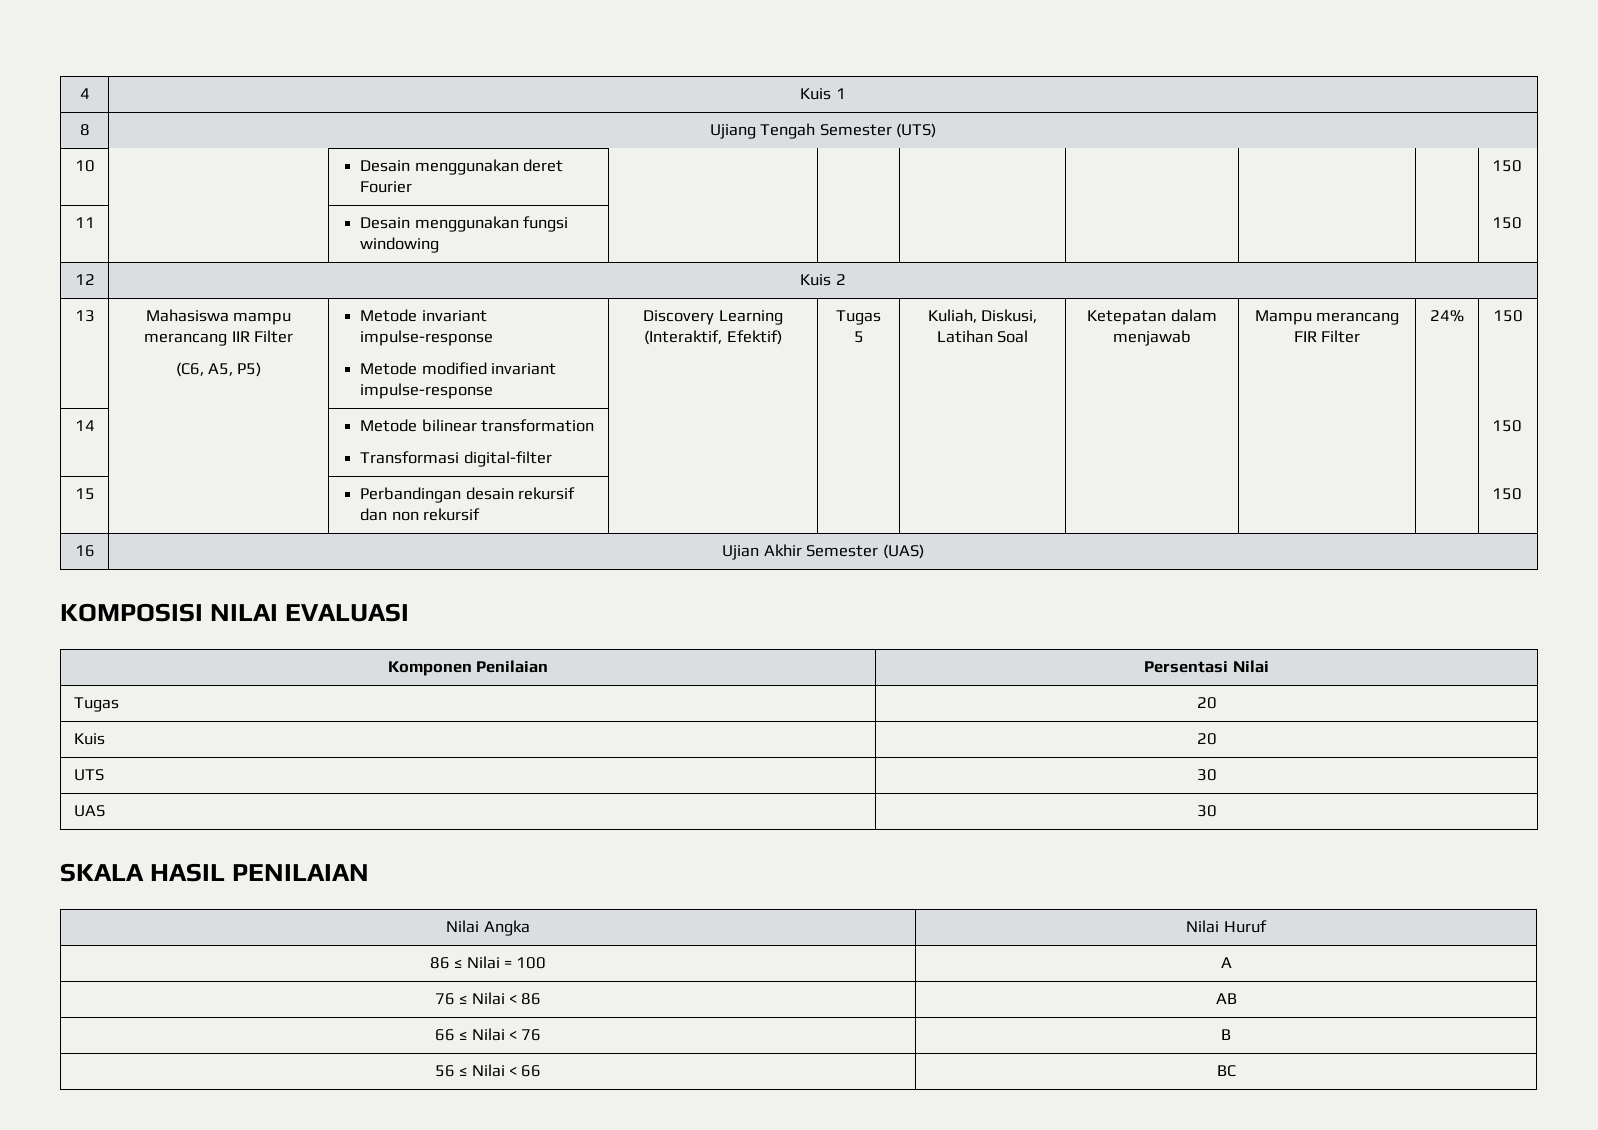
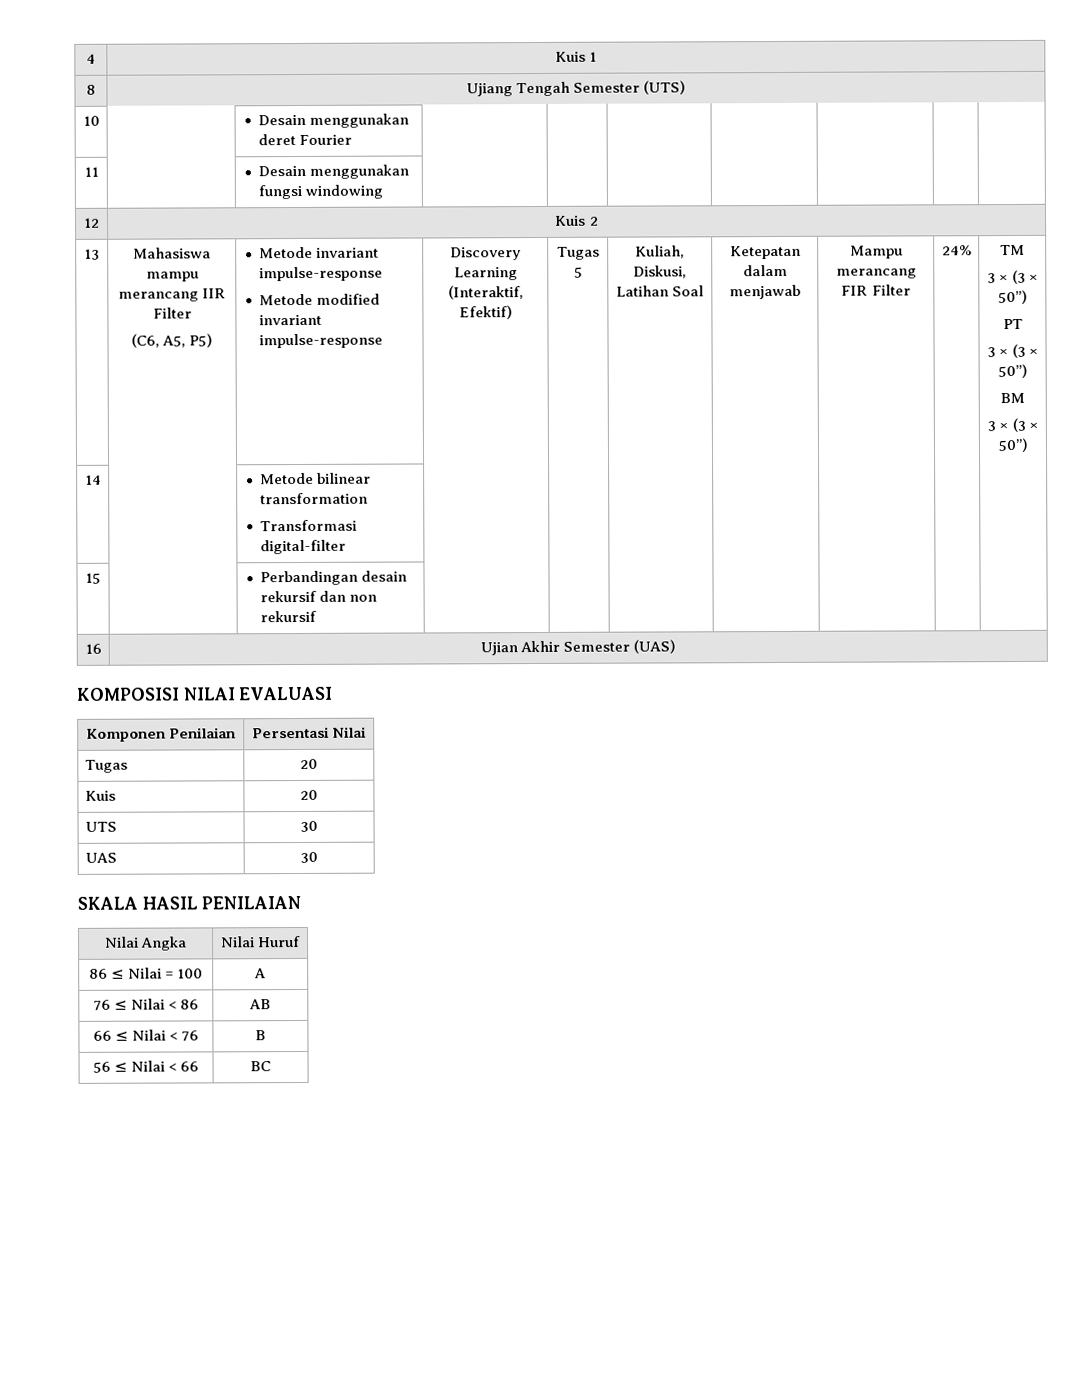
[1491,160,1522,172] 150 -> (353, 139) none
[1491,217,1522,229] 150 -> (384, 191) none
[1493,310,1523,322] 150 -> [1000,244,1025,256] [987,269,1038,285] [997,289,1028,305] [1002,318,1023,330] [987,343,1038,359] [997,363,1028,379] [1000,392,1025,404] [987,417,1038,433] [997,437,1028,453] TM // 3 × (3 × 50”) // PT // 3 × (3 × 50”) // BM // 3 × (3 × 50”)
[1491,420,1522,432] 150 -> (347, 547) none
[1491,488,1522,500] 150 -> (318, 616) none

